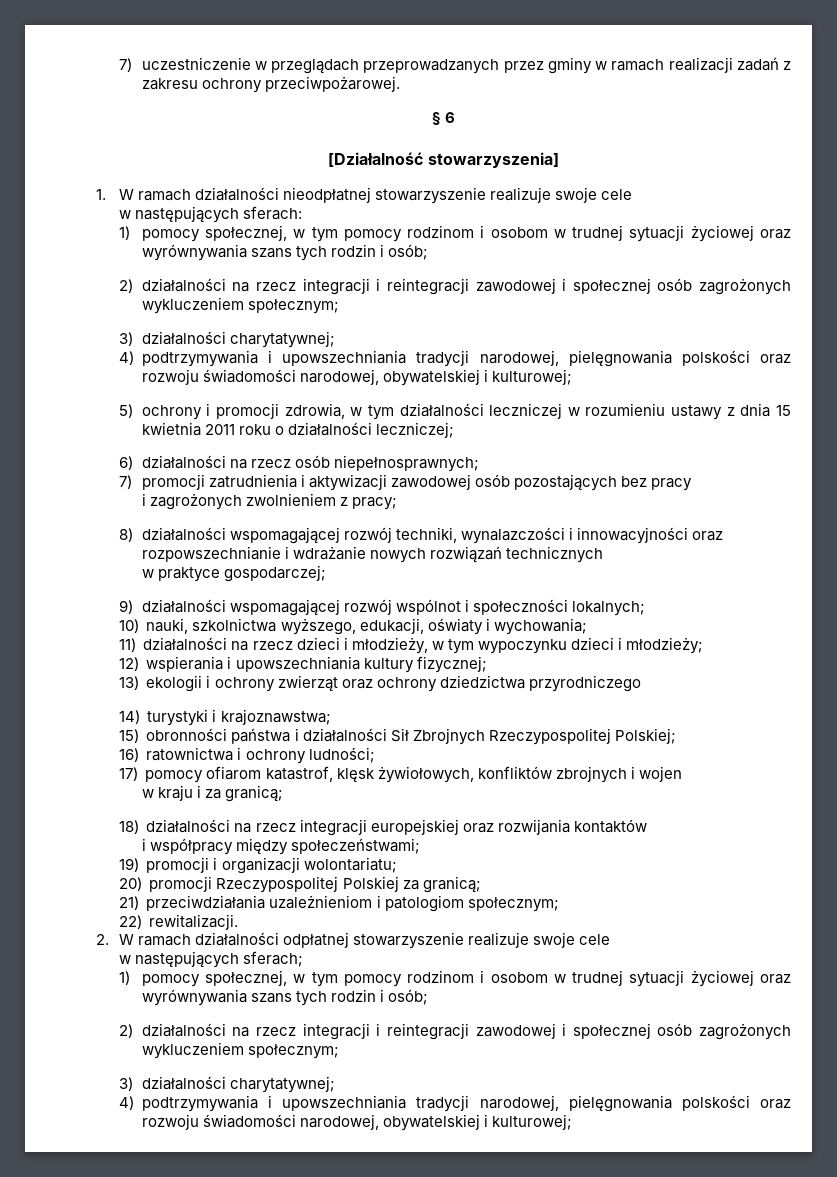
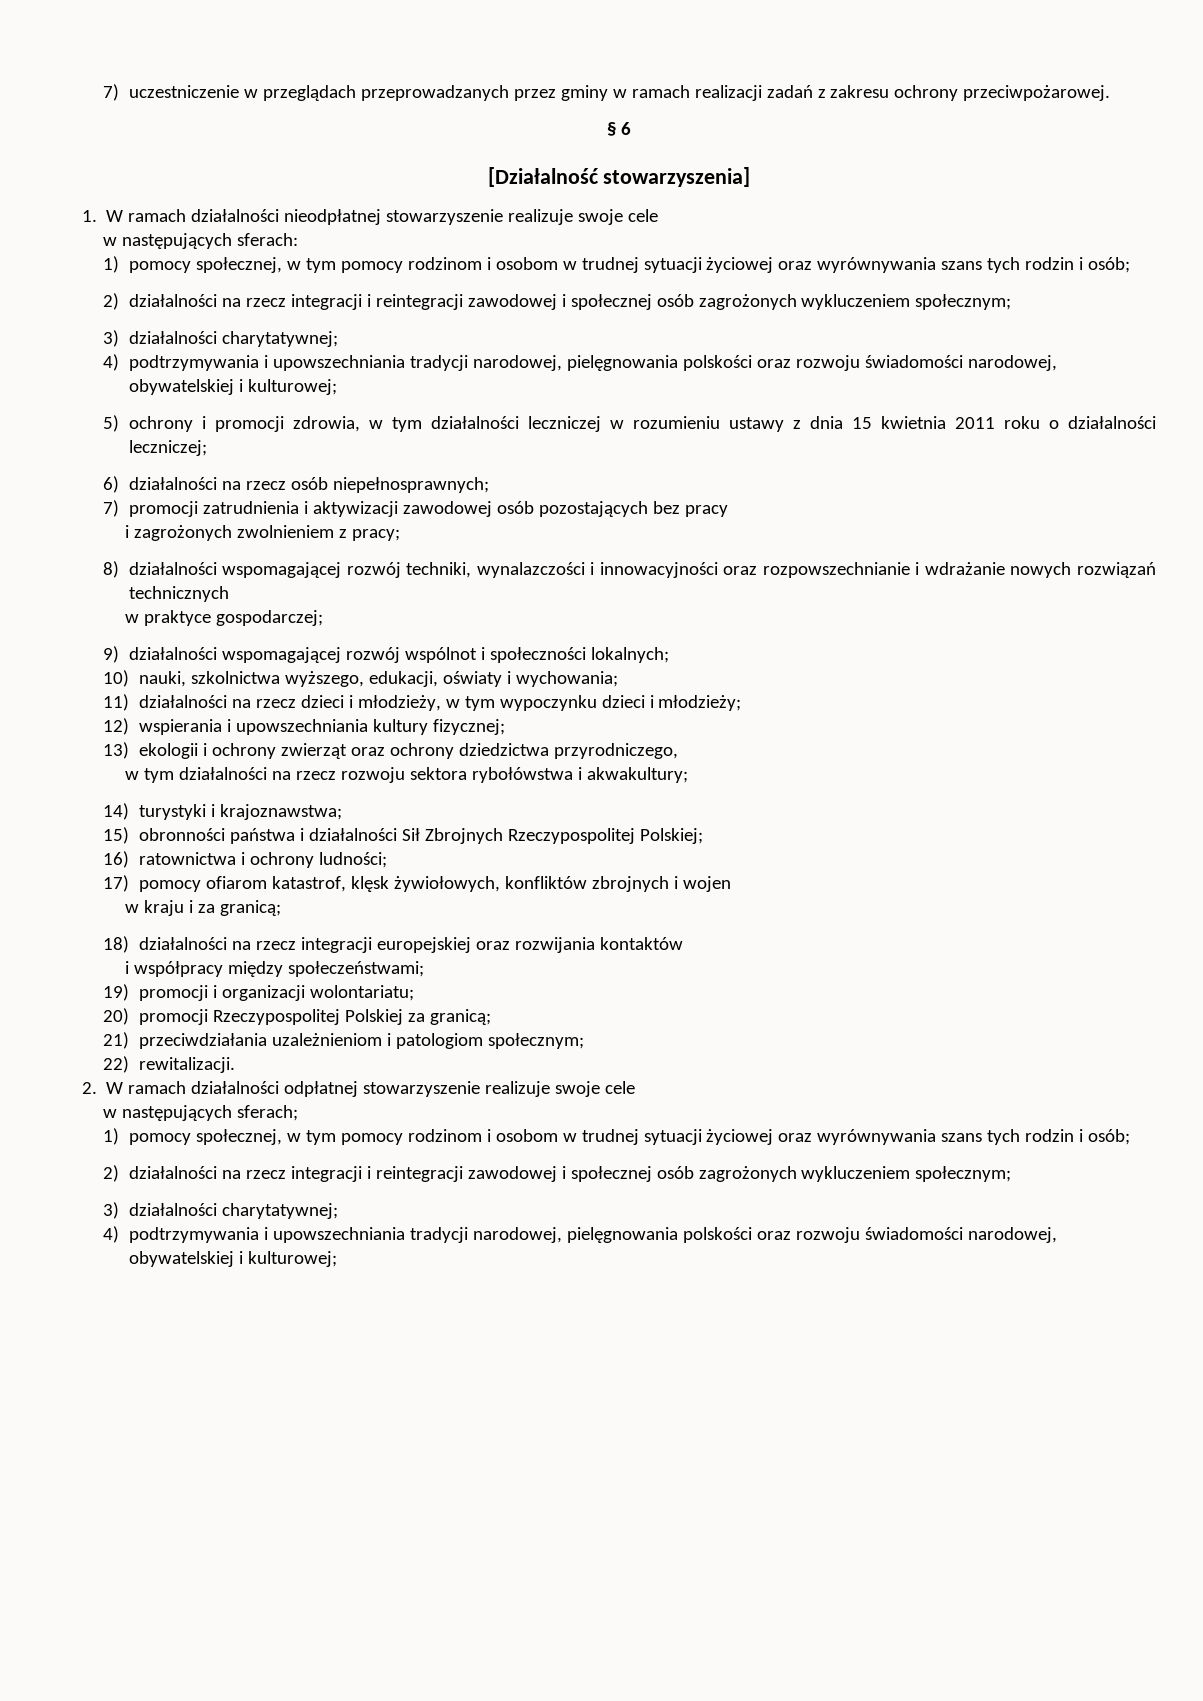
[528,675,641,692] przyrodniczego -> [553,743,678,759] [124,767,688,783] przyrodniczego, // w tym działalności na rzecz rozwoju sektora rybołówstwa i akwakultury;

